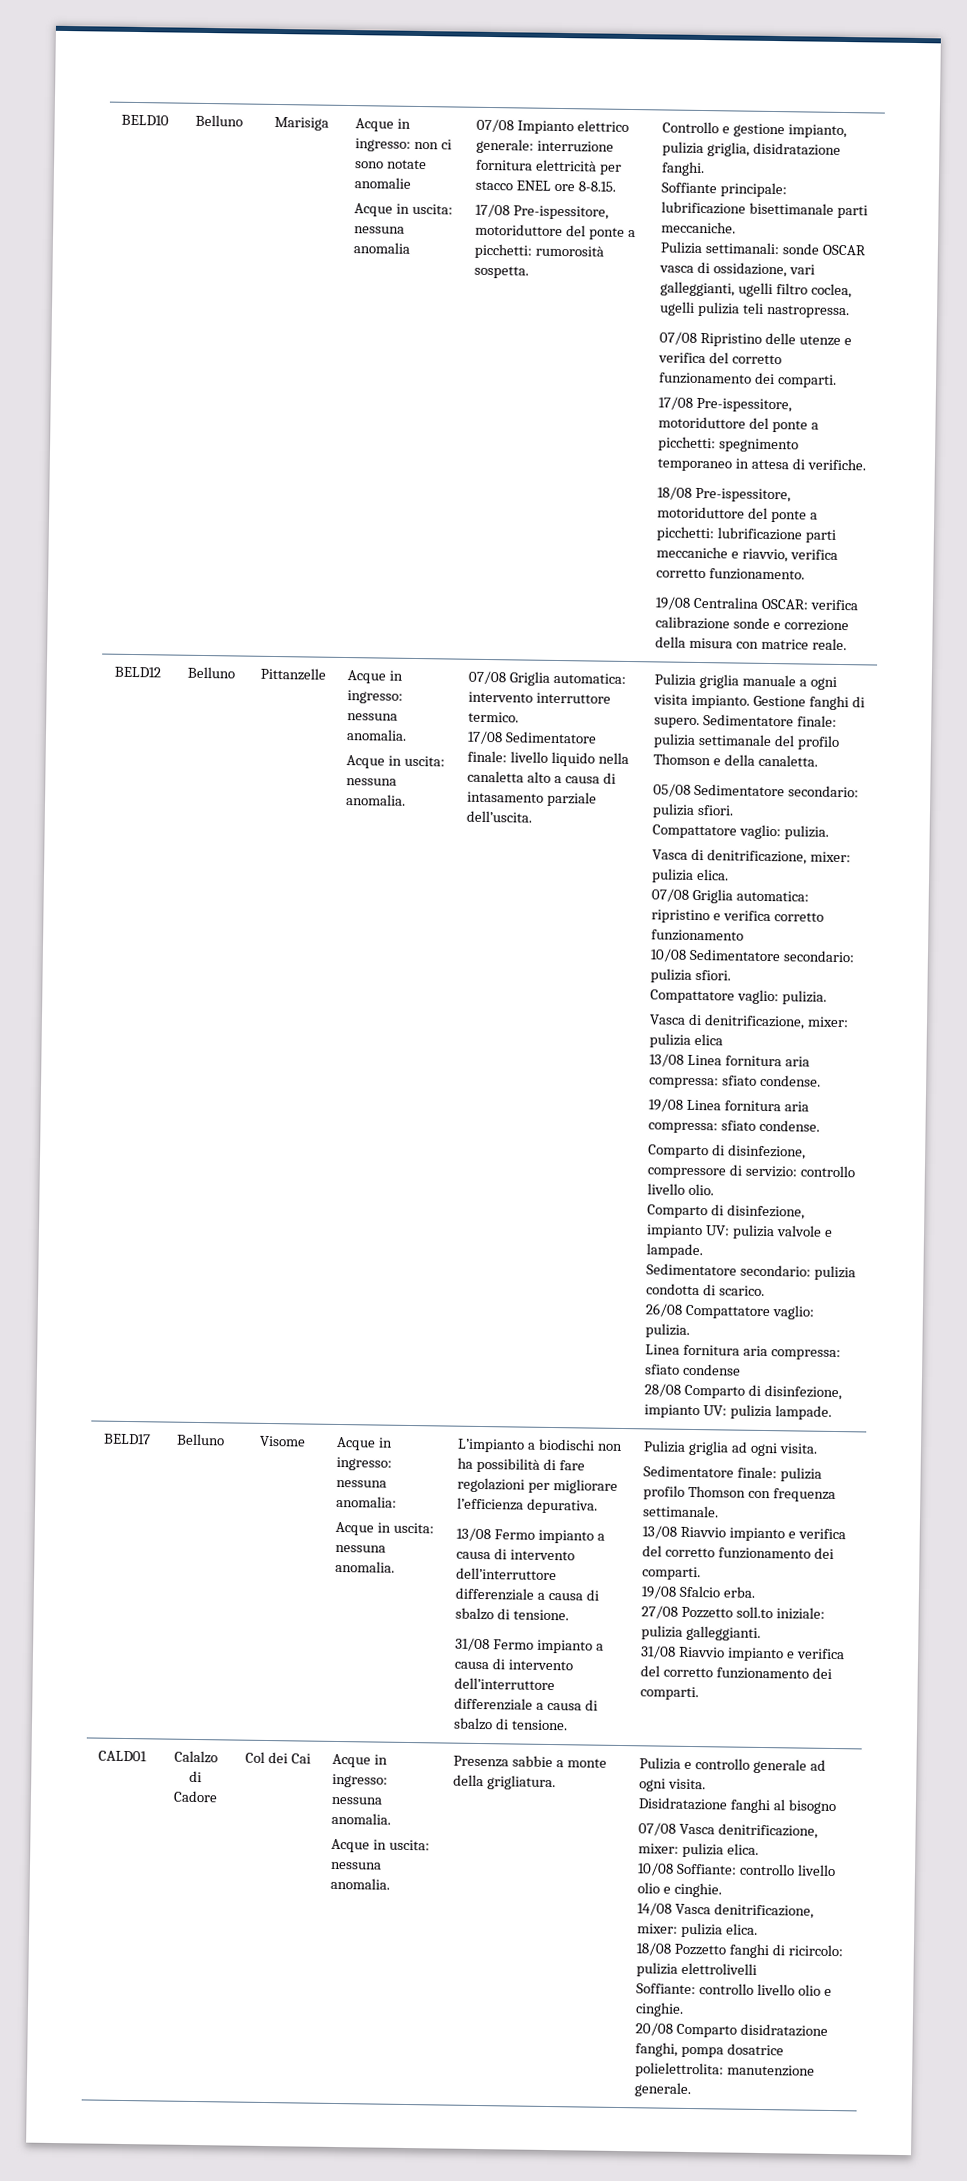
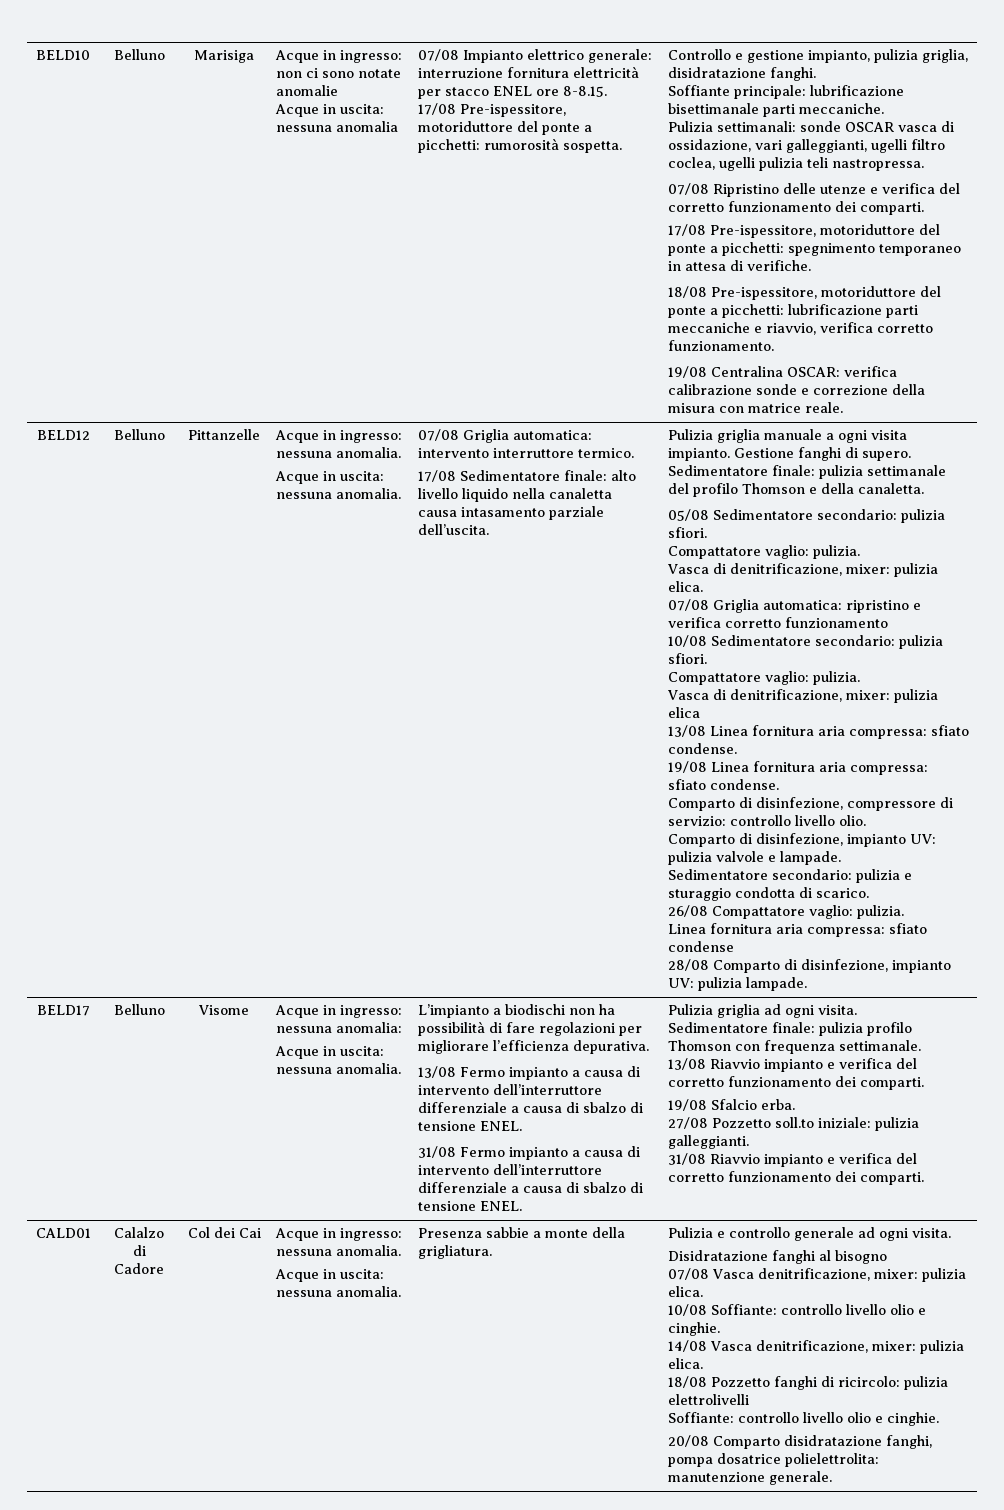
(508, 756) none -> [610,470,636,481] alto
[527,771,616,784] alto a causa di -> [417,510,457,517] causa
(857, 1273) none -> [903,873,912,880] [667,888,731,901] e sturaggio
[513,1609,570,1621] tensione. -> [417,1121,522,1131] tensione ENEL.
[511,1719,569,1731] tensione. -> [417,1201,522,1211] tensione ENEL.

